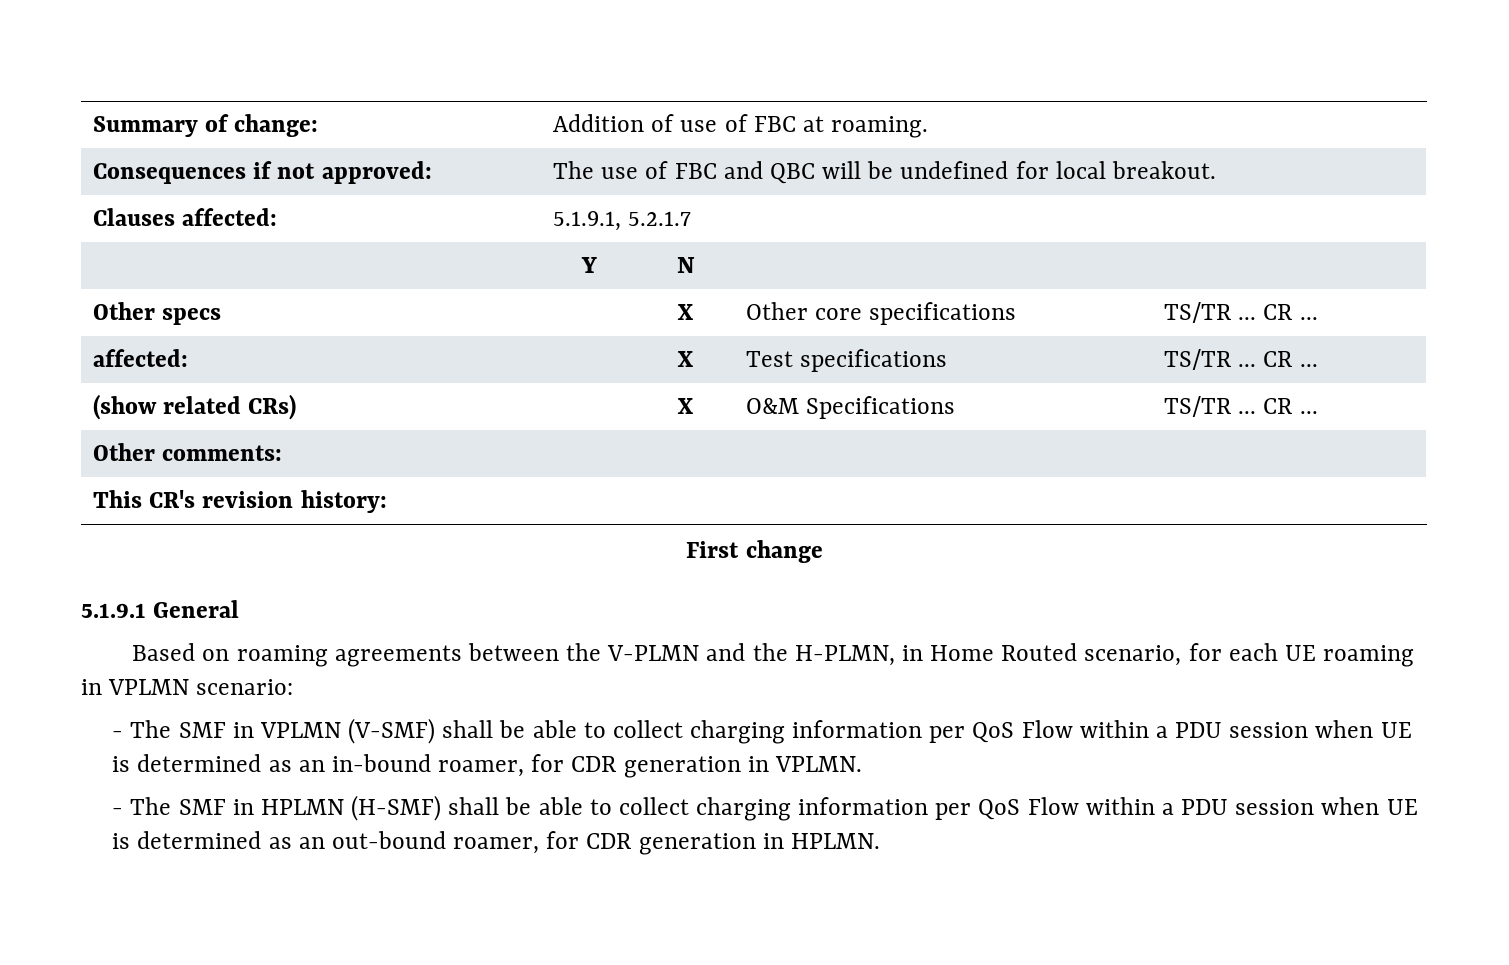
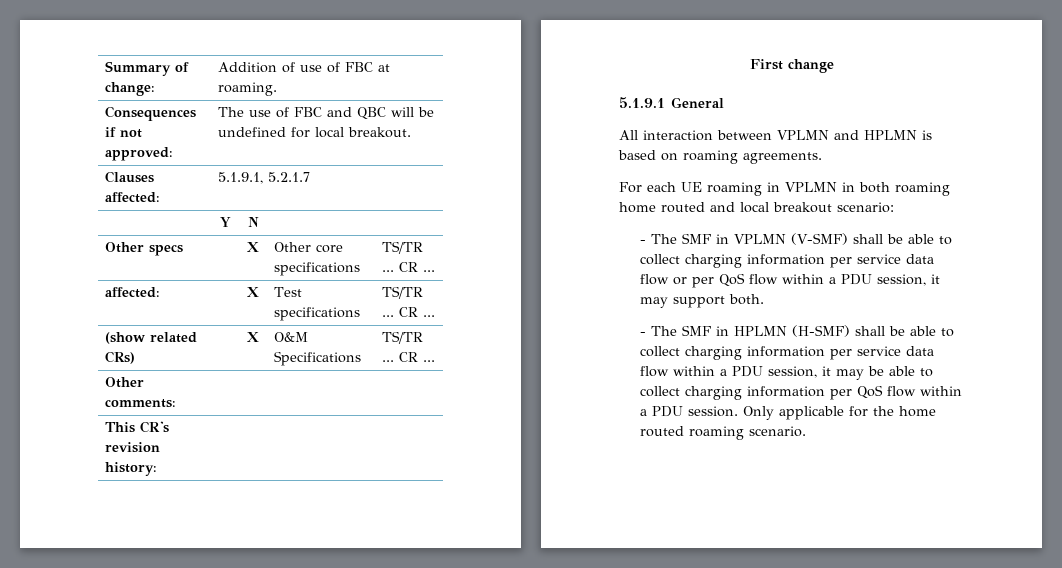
[132,643,1222,667] Based on roaming agreements between the V-PLMN and the H-PLMN, in Home Routed scenario, for -> [619,130,932,141] [618,150,822,164] [619,182,642,193] All interaction between VPLMN and HPLMN is based on roaming agreements. // For
(190, 687) none -> [842,182,950,196] [619,202,832,213] in both roaming home routed and local breakout
[972,720,1412,743] [112,754,862,778] QoS Flow within a PDU session when UE is determined as an in-bound roamer, for CDR generation in VPLMN. -> [856,254,934,264] [639,273,940,288] [639,294,764,308] service data flow or per QoS flow within a PDU session, it may support both.
[978,797,1418,820] [112,831,880,855] QoS Flow within a PDU session when UE is determined as an out-bound roamer, for CDR generation in HPLMN. -> [856,346,934,356] [639,366,933,380] [639,385,962,400] [639,406,936,420] [639,426,806,440] service data flow within a PDU session, it may be able to collect charging information per QoS flow within a PDU session. Only applicable for the home routed roaming scenario.

